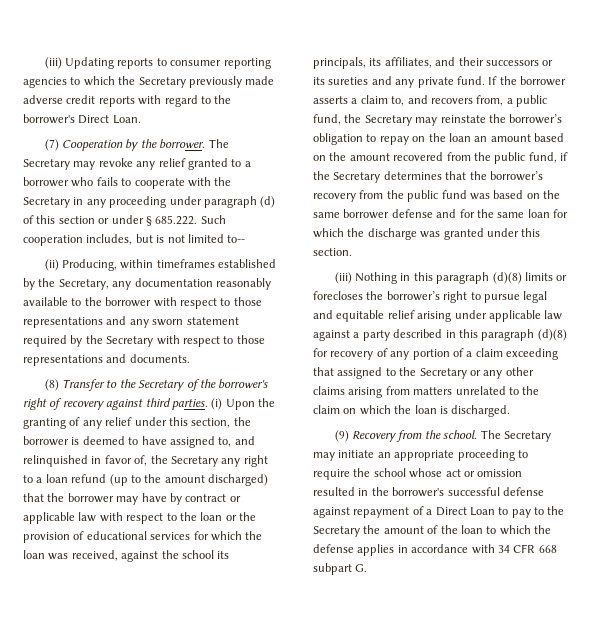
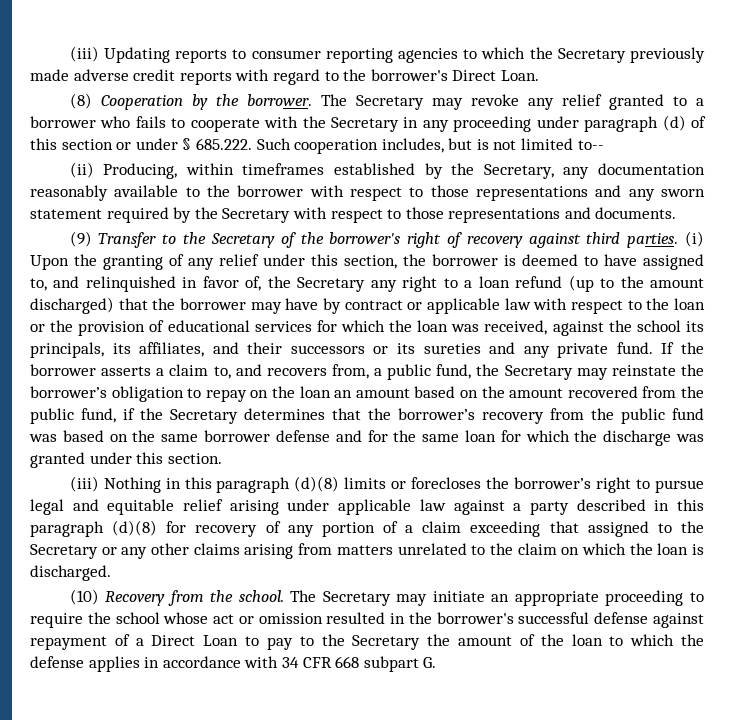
[44,139,59,151] (7) -> [69,93,92,109] (8)
[44,379,59,391] (8) -> [69,231,92,247] (9)
[334,430,349,442] (9) -> [69,589,99,605] (10)

